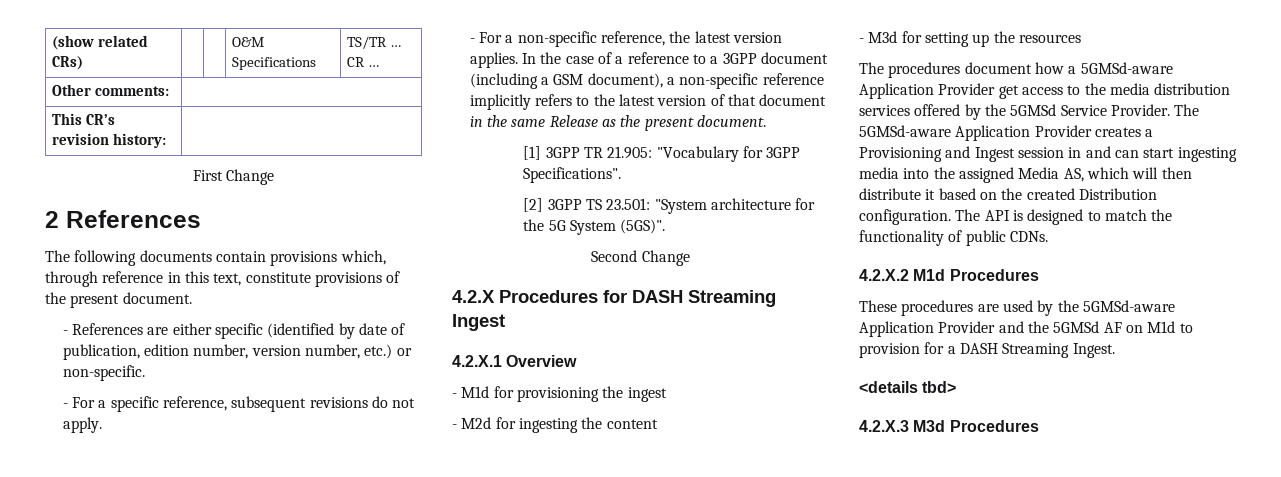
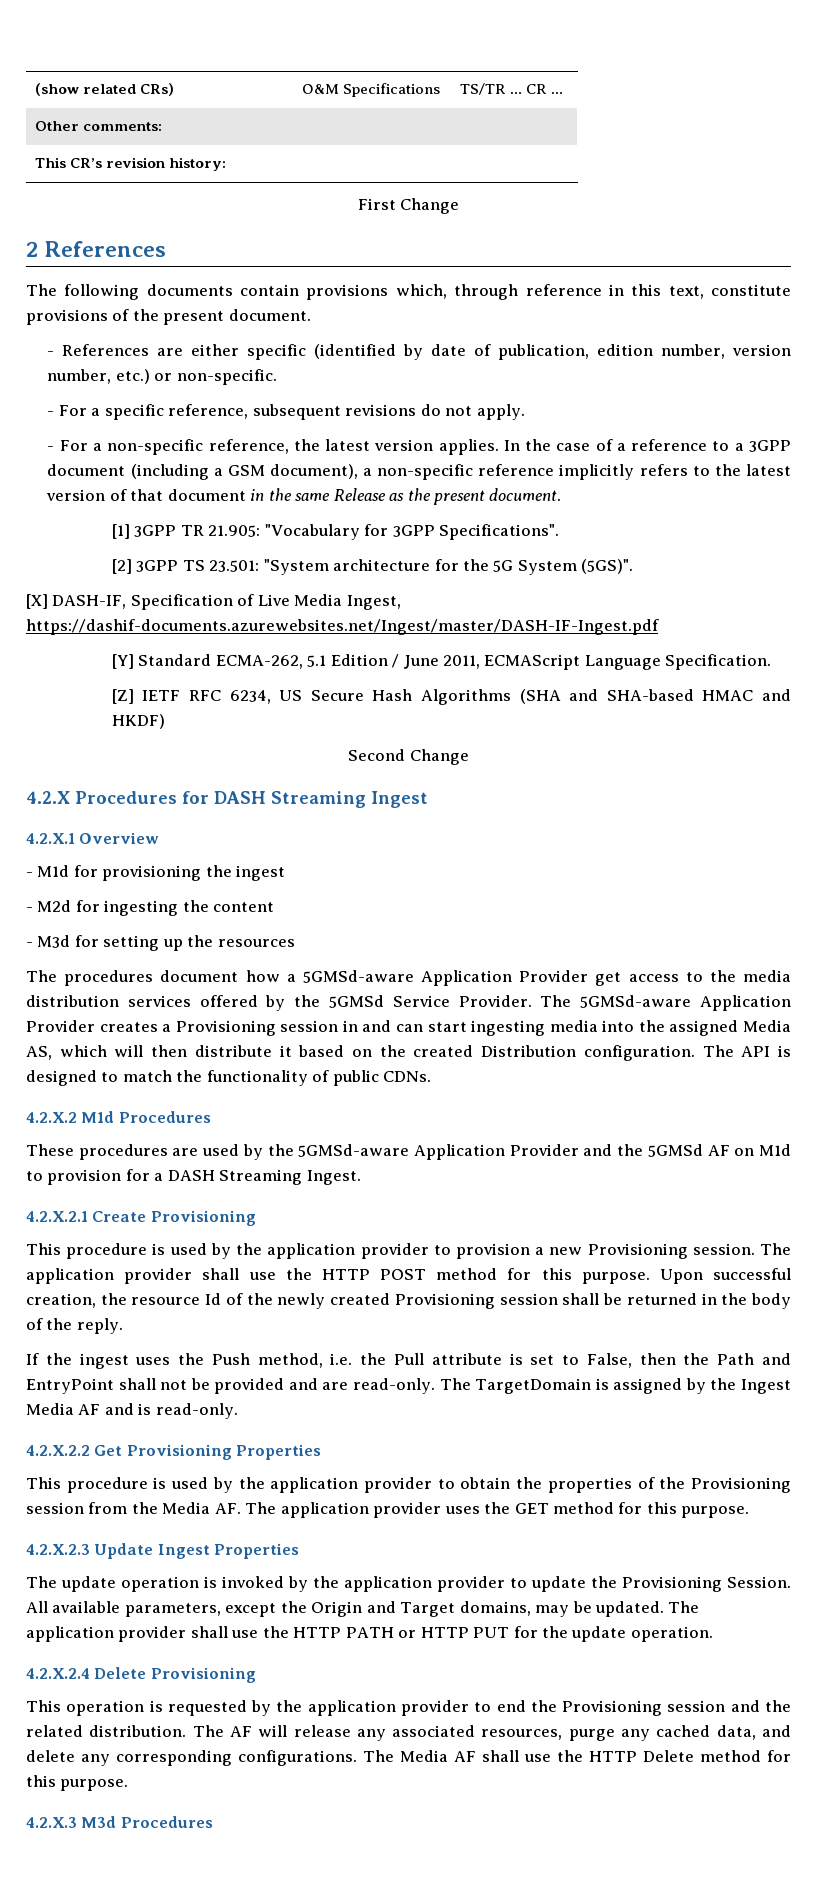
(666, 226) none -> [26,594,401,610] [26,619,659,635] [111,654,772,670] [111,689,791,705] [111,714,165,729] // [X] DASH-IF, Specification of Live Media Ingest, https://dashif-documents.azurewebsites.net/Ingest/master/DASH-IF-Ingest.pdf // [Y] Standard ECMA-262, 5.1 Edition / June 2011, ECMAScript Language Specification. // [Z] IETF RFC 6234, US Secure Hash Algorithms (SHA and SHA-based HMAC and HKDF)
[945,146,1015,162] and Ingest -> (276, 1028) none
[859,381,957,393] <details tbd> -> [26,1210,256,1226] [26,1243,791,1259] [26,1268,791,1284] [26,1293,792,1309] [26,1318,123,1334] [26,1353,792,1369] [26,1378,791,1394] [26,1403,238,1419] [26,1444,322,1460] [26,1477,791,1493] [26,1502,750,1518] [26,1543,300,1559] [26,1576,791,1592] [26,1601,700,1617] [26,1626,713,1642] [26,1667,256,1683] [26,1700,792,1716] [26,1725,791,1741] [26,1750,791,1766] [26,1775,129,1791] 4.2.X.2.1 Create Provisioning // This procedure is used by the application provider to provision a new Provisioning session. The application provider shall use the HTTP POST method for this purpose. Upon successful creation, the resource Id of the newly created Provisioning session shall be returned in the body of the reply. // If the ingest uses the Push method, i.e. the Pull attribute is set to False, then the Path and EntryPoint shall not be provided and are read-only. The TargetDomain is assigned by the Ingest Media AF and is read-only. // 4.2.X.2.2 Get Provisioning Properties // This procedure is used by the application provider to obtain the properties of the Provisioning session from the Media AF. The application provider uses the GET method for this purpose. // 4.2.X.2.3 Update Ingest Properties // The update operation is invoked by the application provider to update the Provisioning Session. All available parameters, except the Origin and Target domains, may be updated. The application provider shall use the HTTP PATH or HTTP PUT for the update operation. // 4.2.X.2.4 Delete Provisioning // This operation is requested by the application provider to end the Provisioning session and the related distribution. The AF will release any associated resources, purge any cached data, and delete any corresponding configurations. The Media AF shall use the HTTP Delete method for this purpose.

